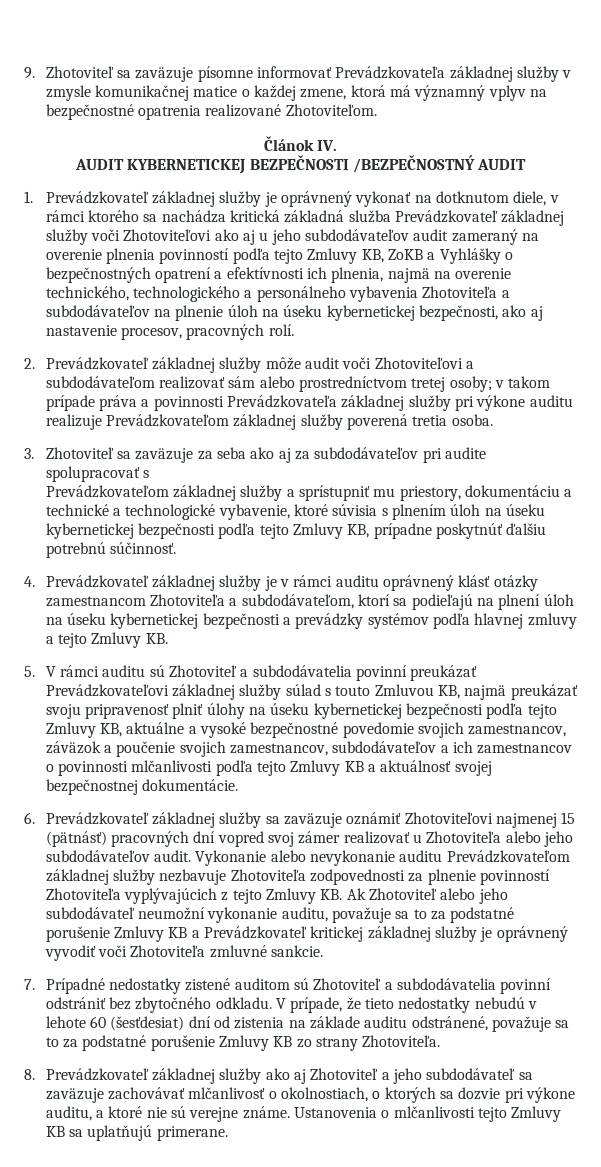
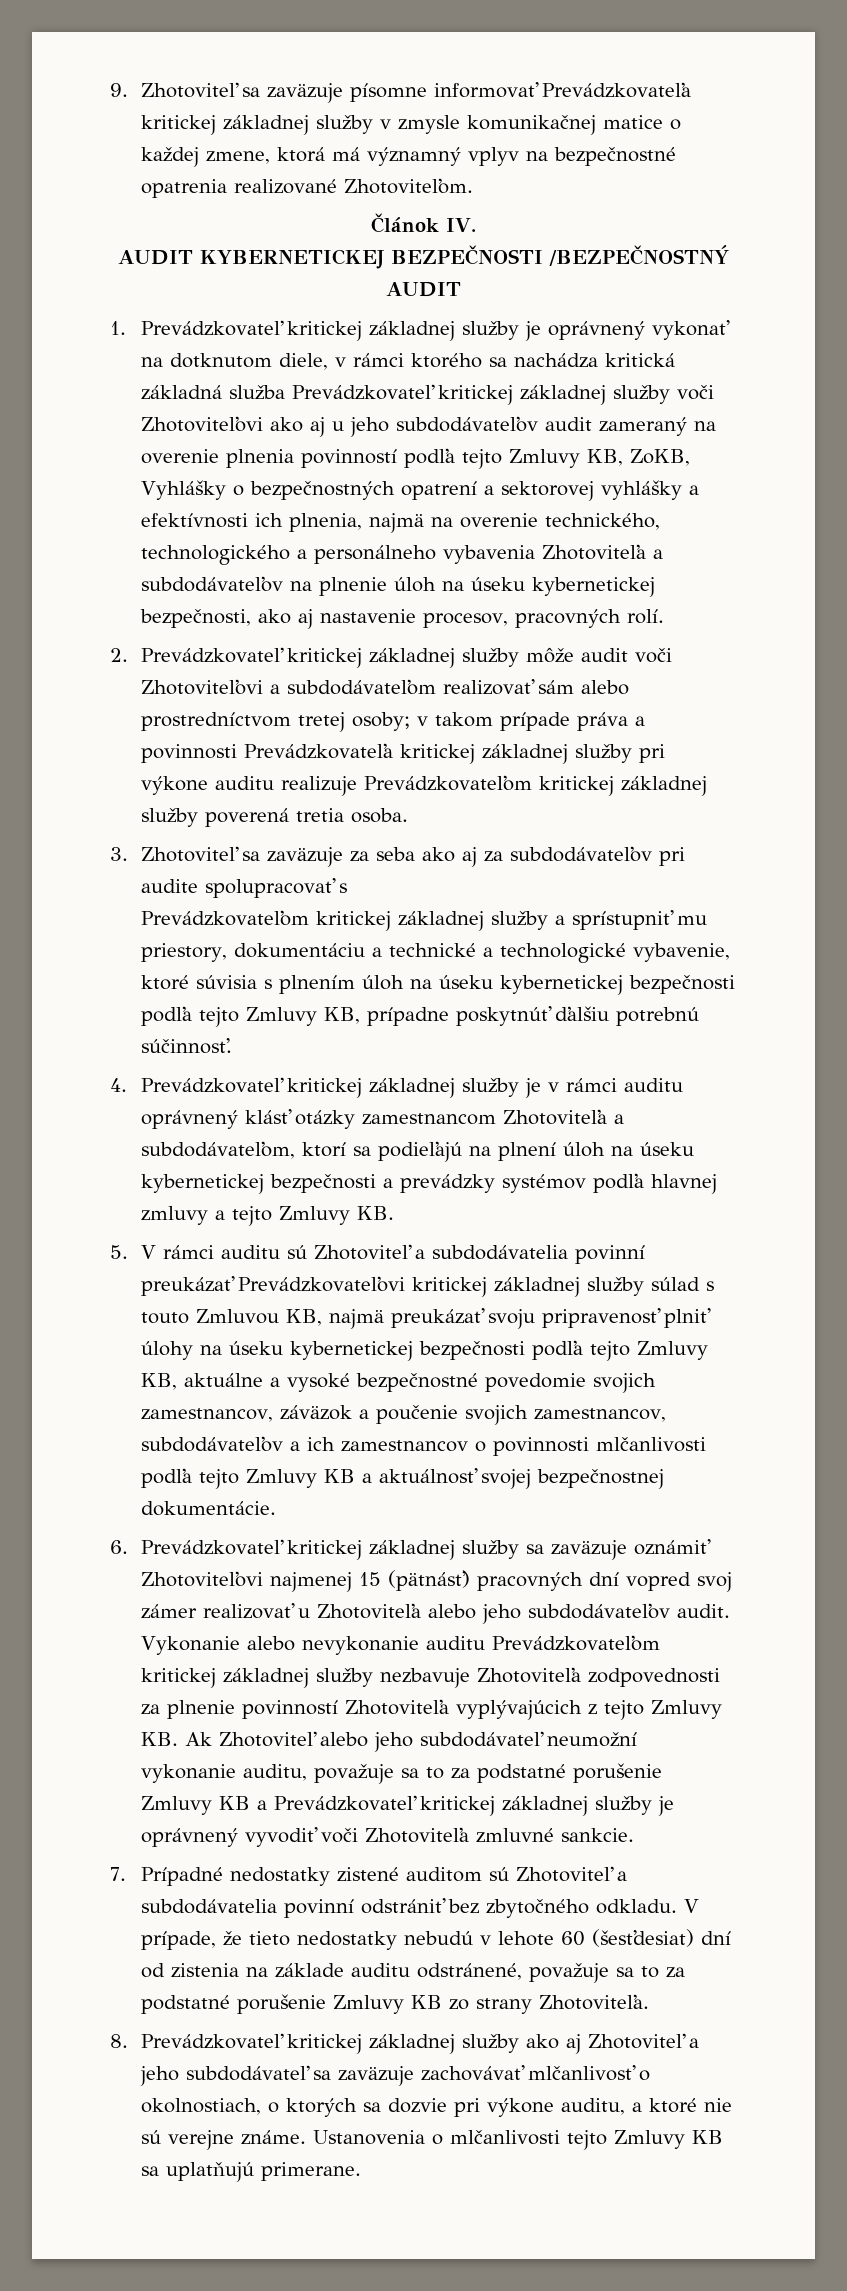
(446, 72) none -> [140,115,216,135] kritickej
(149, 197) none -> [286,321,362,341] kritickej
(498, 216) none -> [437,385,513,405] kritickej
[387,249,436,260] ZoKB a -> [629,449,690,466] ZoKB,
(223, 275) none -> [500,480,699,501] sektorovej vyhlášky a
(149, 363) none -> [286,648,362,668] kritickej
(337, 401) none -> [399,744,475,764] kritickej
(230, 420) none -> [538,776,614,796] kritickej
(169, 491) none -> [315,911,391,931] kritickej
(149, 581) none -> [286,1078,362,1098] kritickej
(169, 690) none -> [411,1277,487,1297] kritickej
(149, 818) none -> [286,1540,362,1560] kritickej
(570, 856) none -> [140,1668,216,1688] kritickej
(149, 1074) none -> [286,2034,362,2054] kritickej

